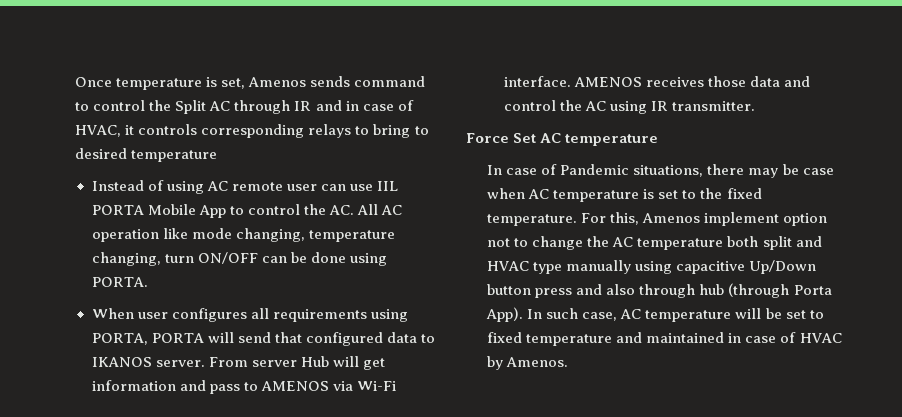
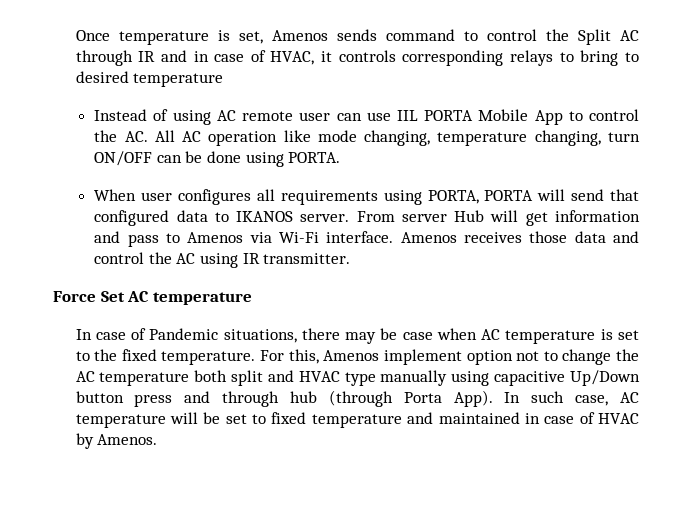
[260,381,329,391] AMENOS -> [187,232,244,243] Amenos
[573,77,642,87] AMENOS -> [400,232,457,243] Amenos
[606,284,636,295] also -> (211, 397) none

